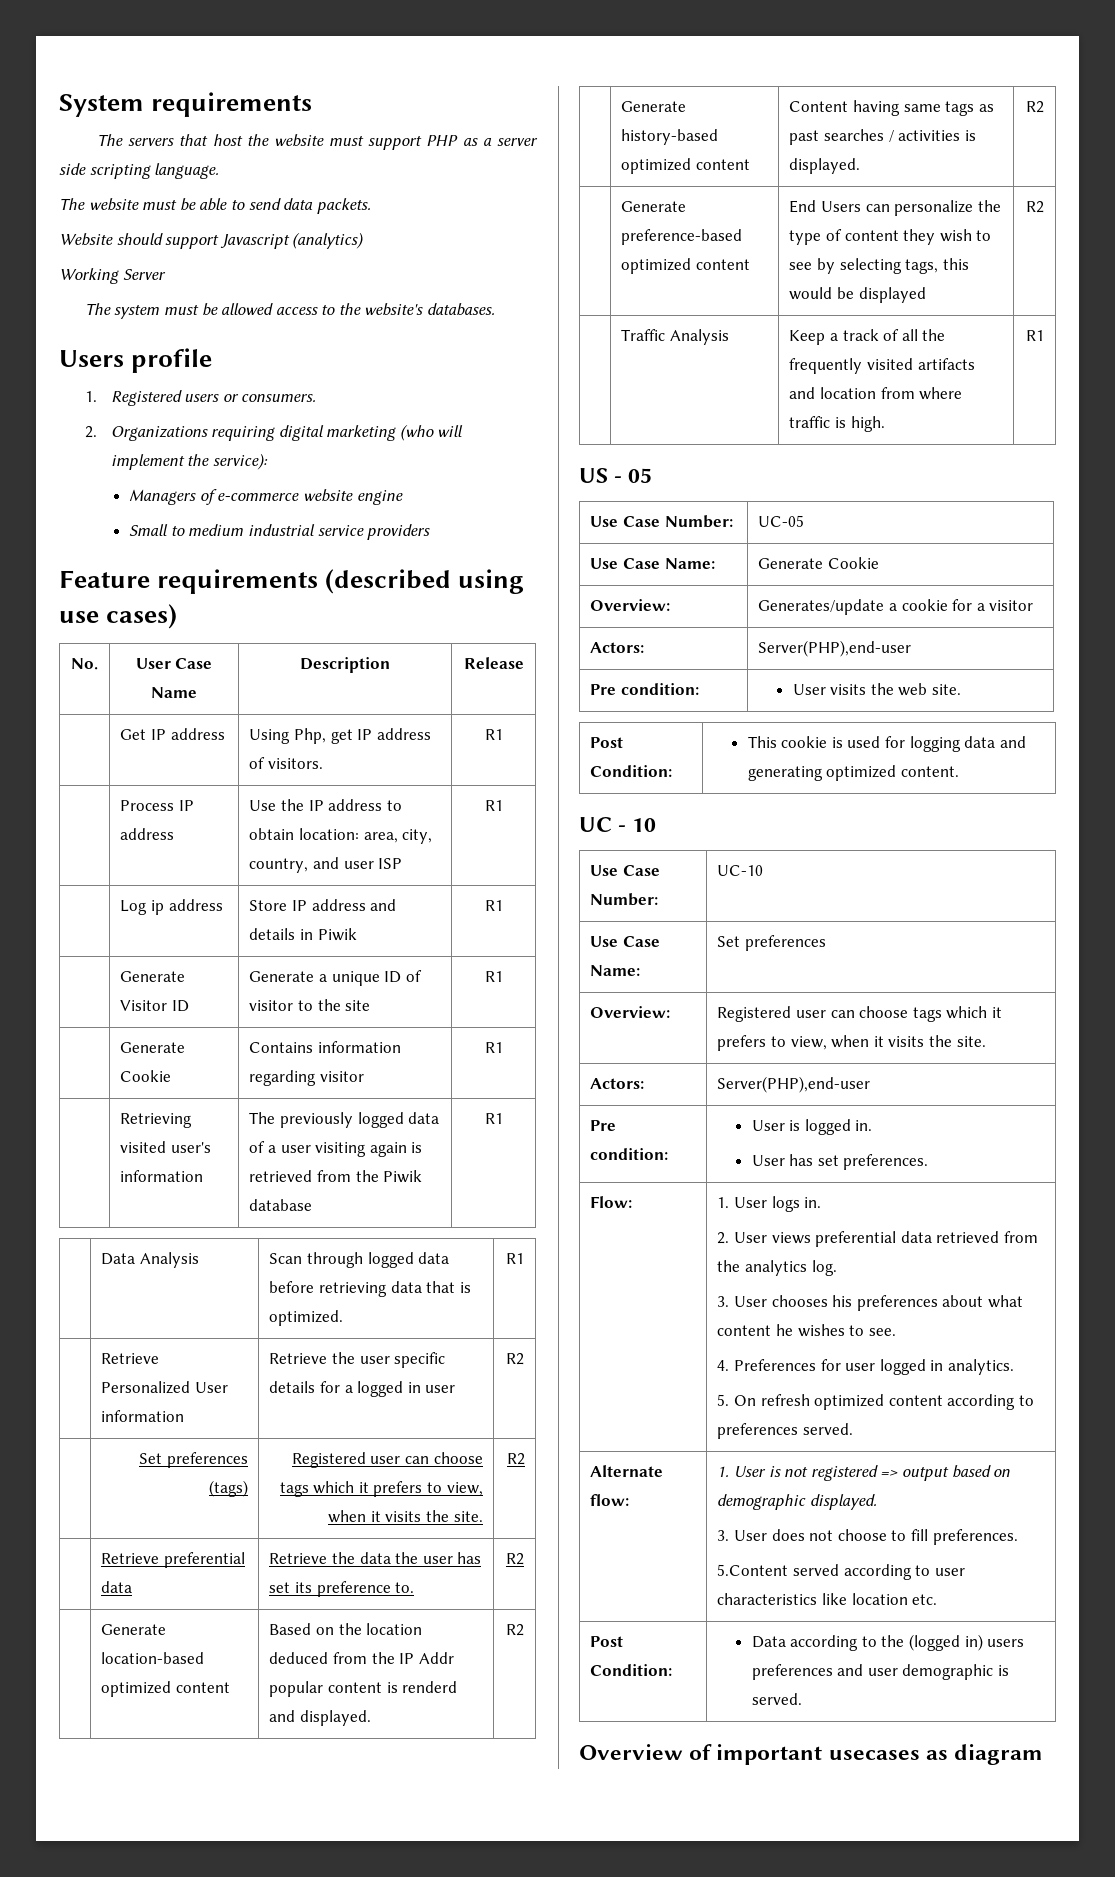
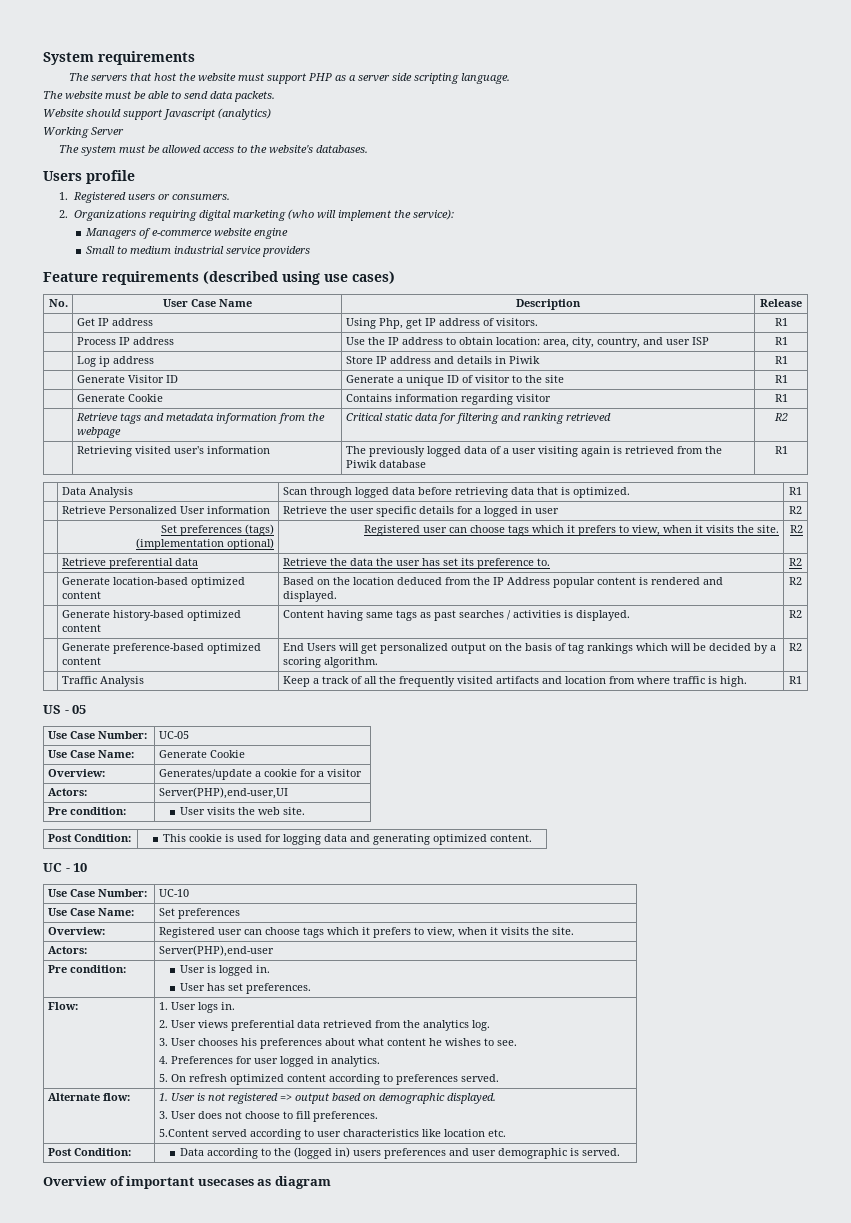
(503, 1047) none -> [75,413,325,424] [76,427,121,438] [345,413,611,424] [773,413,788,421] // | Retrieve tags and metadata information from the webpage | Critical static data for filtering and ranking retrieved | R2
(248, 1488) none -> [136,538,275,550] // (implementation optional)
[418,1652,454,1664] Addr -> [506,577,550,585] Address
[402,1681,458,1693] renderd -> [650,577,700,585] rendered
[865,200,1001,216] [789,229,992,245] [789,258,969,274] [789,287,926,303] can personalize the type of content they wish to see by selecting tags, this would be displayed -> [338,643,776,654] [282,657,378,668] will get personalized output on the basis of tag rankings which will be decided by a scoring algorithm.
[758,640,912,657] Server(PHP),end-user -> [158,787,288,799] Server(PHP),end-user,UI

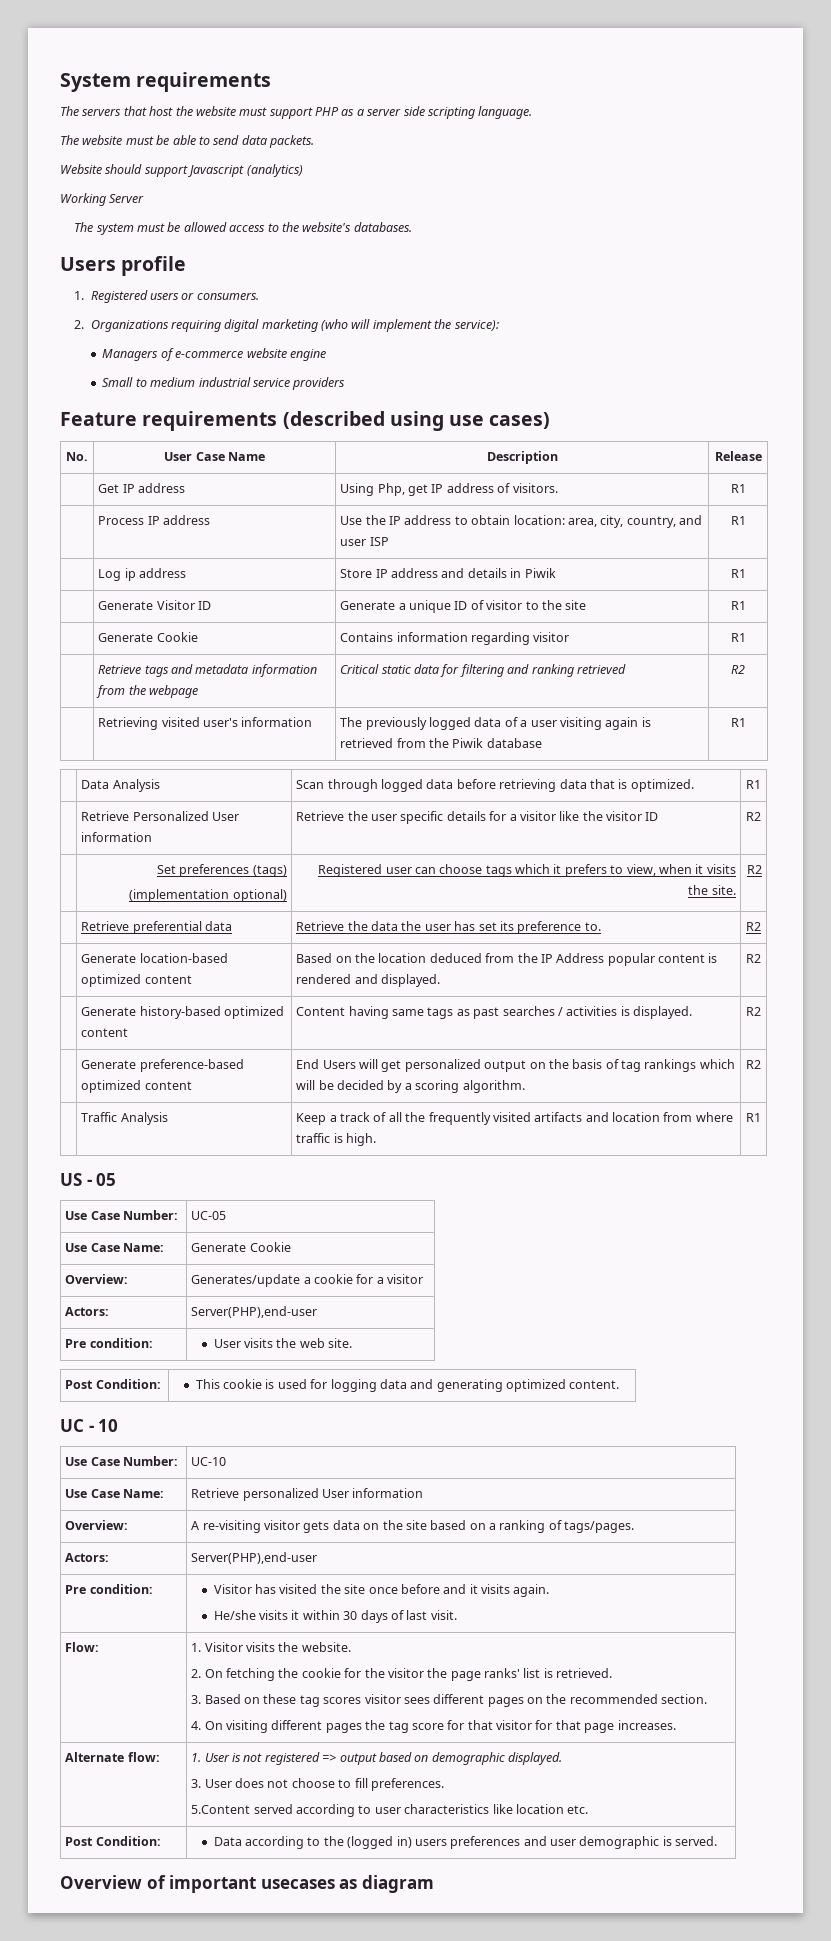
[483,506,559,517] logged in user -> [519,811,659,821] visitor like the visitor ID
[158,787,288,799] Server(PHP),end-user,UI -> [191,1306,318,1318] Server(PHP),end-user
[158,908,240,919] [47,927,105,935] [158,927,574,938] [47,946,87,954] [158,945,274,957] [47,965,126,973] [180,965,271,976] [180,983,312,994] [47,1002,78,1010] [158,1002,235,1013] [158,1020,490,1031] [158,1038,517,1049] [158,1056,380,1067] [158,1074,499,1085] Set preferences // Overview: | Registered user can choose tags which it prefers to view, when it visits the site. // Actors: | Server(PHP),end-user // Pre condition: | User is logged in. // User has set preferences. // Flow: | 1. User logs in. // 2. User views preferential data retrieved from the analytics log. // 3. User chooses his preferences about what content he wishes to see. // 4. Preferences for user logged in analytics. // 5. On refresh optimized content according to preferences served. -> [191,1488,424,1501] [65,1520,129,1530] [191,1520,635,1533] [65,1553,110,1562] [191,1552,318,1564] [65,1584,153,1594] [213,1584,550,1597] [213,1610,457,1623] [65,1642,100,1652] [191,1642,351,1652] [191,1668,613,1681] [191,1694,708,1707] [191,1720,676,1733] Retrieve personalized User information // Overview: | A re-visiting visitor gets data on the site based on a ranking of tags/pages. // Actors: | Server(PHP),end-user // Pre condition: | Visitor has visited the site once before and it visits again. // He/she visits it within 30 days of last visit. // Flow: | 1. Visitor visits the website. // 2. On fetching the cookie for the visitor the page ranks' list is retrieved. // 3. Based on these tag scores visitor sees different pages on the recommended section. // 4. On visiting different pages the tag score for that visitor for that page increases.

